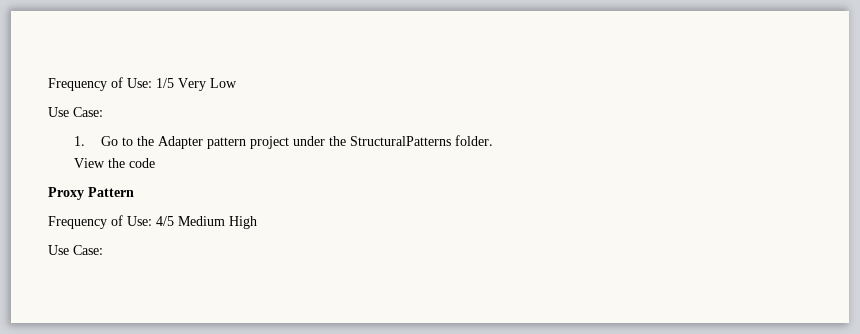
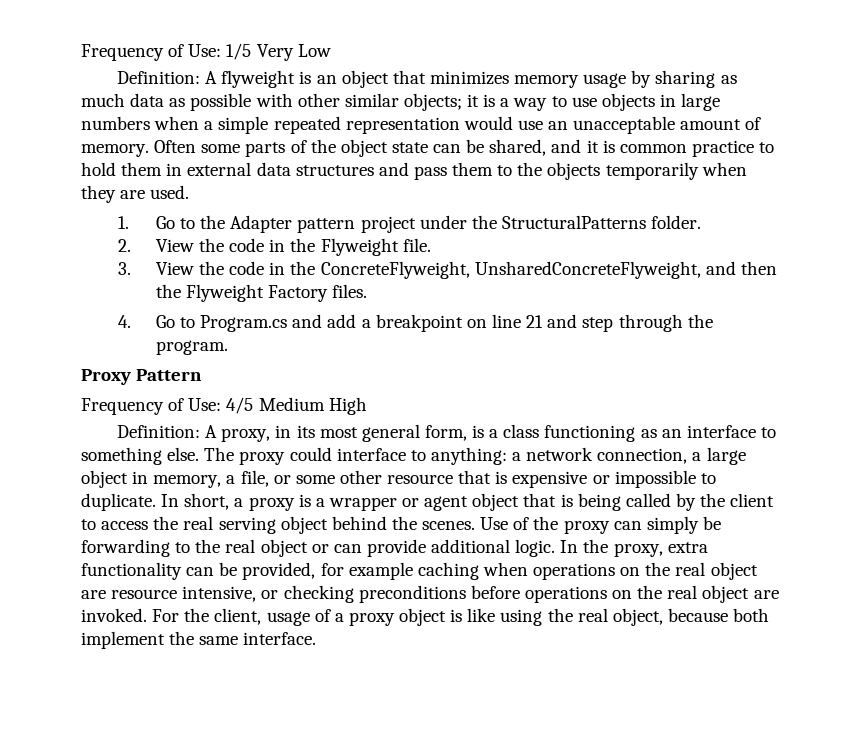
[48,107,103,117] Use Case: -> [117,70,737,88] [81,93,721,111] [81,116,762,134] [81,139,775,157] [81,162,747,180] [81,185,190,203] Definition: A flyweight is an object that minimizes memory usage by sharing as much data as possible with other similar objects; it is a way to use objects in large numbers when a simple repeated representation would use an unacceptable amount of memory. Often some parts of the object state can be shared, and it is common practice to hold them in external data structures and pass them to the objects temporarily when they are used.
[74,158,156,168] View the code -> [118,238,431,256] [118,261,778,279] [155,284,368,302] [118,314,713,332] [155,340,228,355] 2. View the code in the Flyweight file. // 3. View the code in the ConcreteFlyweight, UnsharedConcreteFlyweight, and then the Flyweight Factory files. // 4. Go to Program.cs and add a breakpoint on line 21 and step through the program.
[48,245,103,255] Use Case: -> [117,424,776,442] [81,447,746,465] [81,470,716,488] [81,493,775,511] [81,516,721,534] [81,539,708,557] [81,562,758,580] [81,585,779,603] [81,608,770,626] [81,631,317,649] Definition: A proxy, in its most general form, is a class functioning as an interface to something else. The proxy could interface to anything: a network connection, a large object in memory, a file, or some other resource that is expensive or impossible to duplicate. In short, a proxy is a wrapper or agent object that is being called by the client to access the real serving object behind the scenes. Use of the proxy can simply be forwarding to the real object or can provide additional logic. In the proxy, extra functionality can be provided, for example caching when operations on the real object are resource intensive, or checking preconditions before operations on the real object are invoked. For the client, usage of a proxy object is like using the real object, because both implement the same interface.

